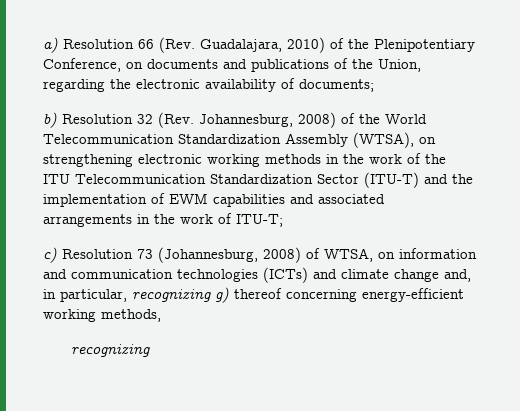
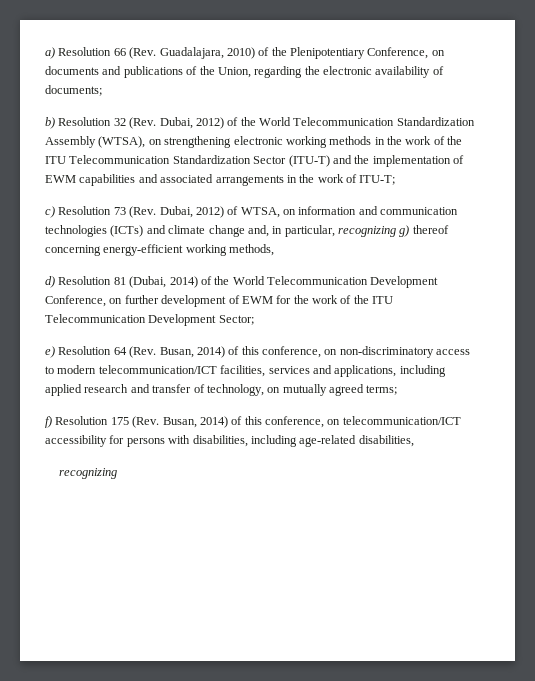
[199,112,336,128] Johannesburg, 2008) -> [159,117,224,129] Dubai, 2012)
[158,247,301,263] (Johannesburg, 2008) -> [129,206,224,218] (Rev. Dubai, 2012)
(161, 315) none -> [45,276,439,288] [45,295,394,307] [45,314,254,326] [45,346,471,358] [45,365,446,377] [45,384,398,396] [45,416,461,428] [45,435,414,447] // d) Resolution 81 (Dubai, 2014) of the World Telecommunication Development Conference, on further development of EWM for the work of the ITU Telecommunication Development Sector; // e) Resolution 64 (Rev. Busan, 2014) of this conference, on non-discriminatory access to modern telecommunication/ICT facilities, services and applications, including applied research and transfer of technology, on mutually agreed terms; // f) Resolution 175 (Rev. Busan, 2014) of this conference, on telecommunication/ICT accessibility for persons with disabilities, including age-related disabilities,

